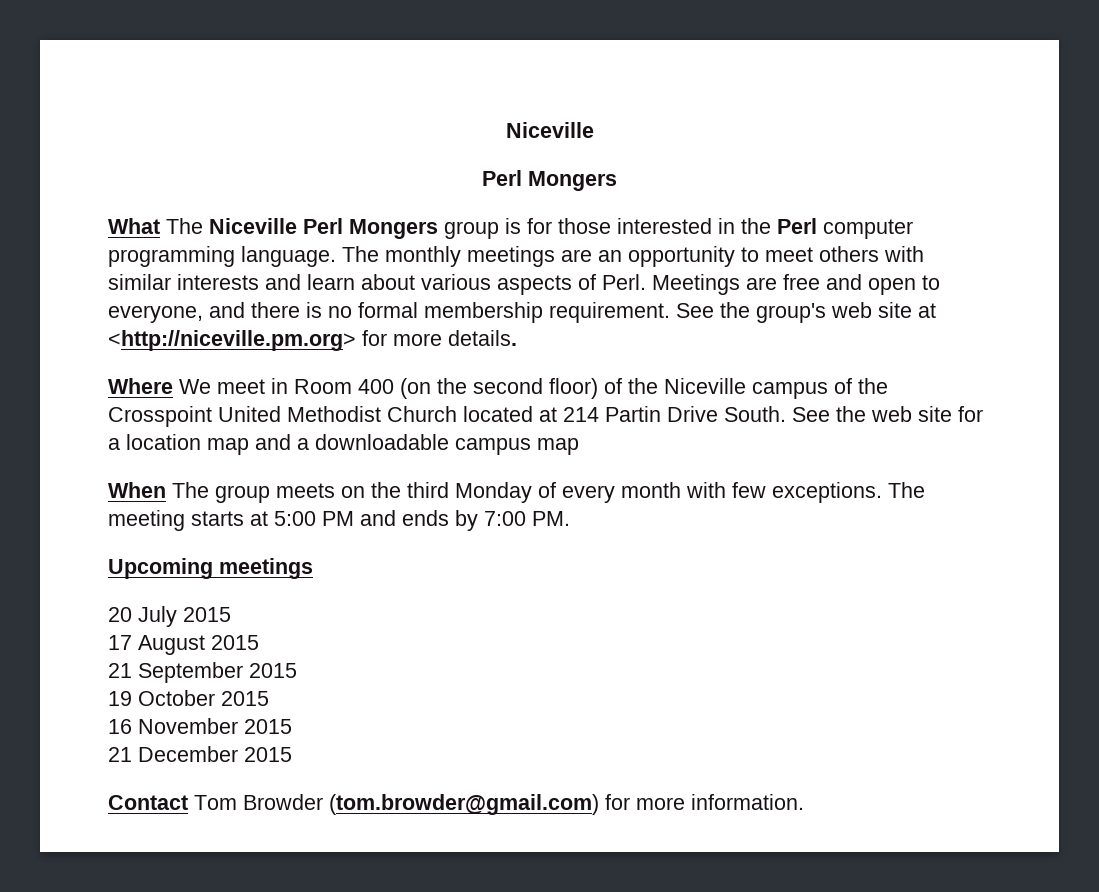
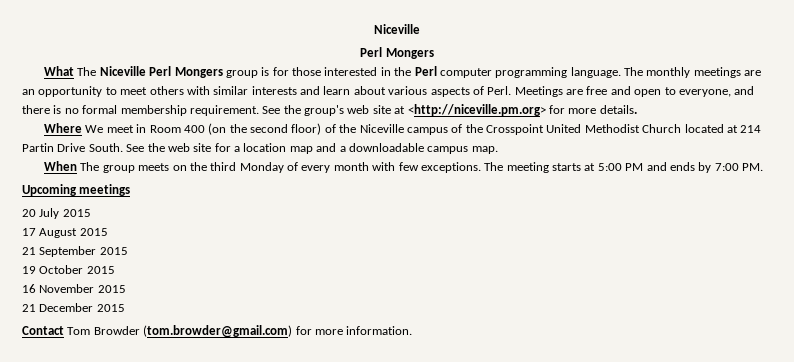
[537,438,579,455] map -> [471,146,498,154] map.

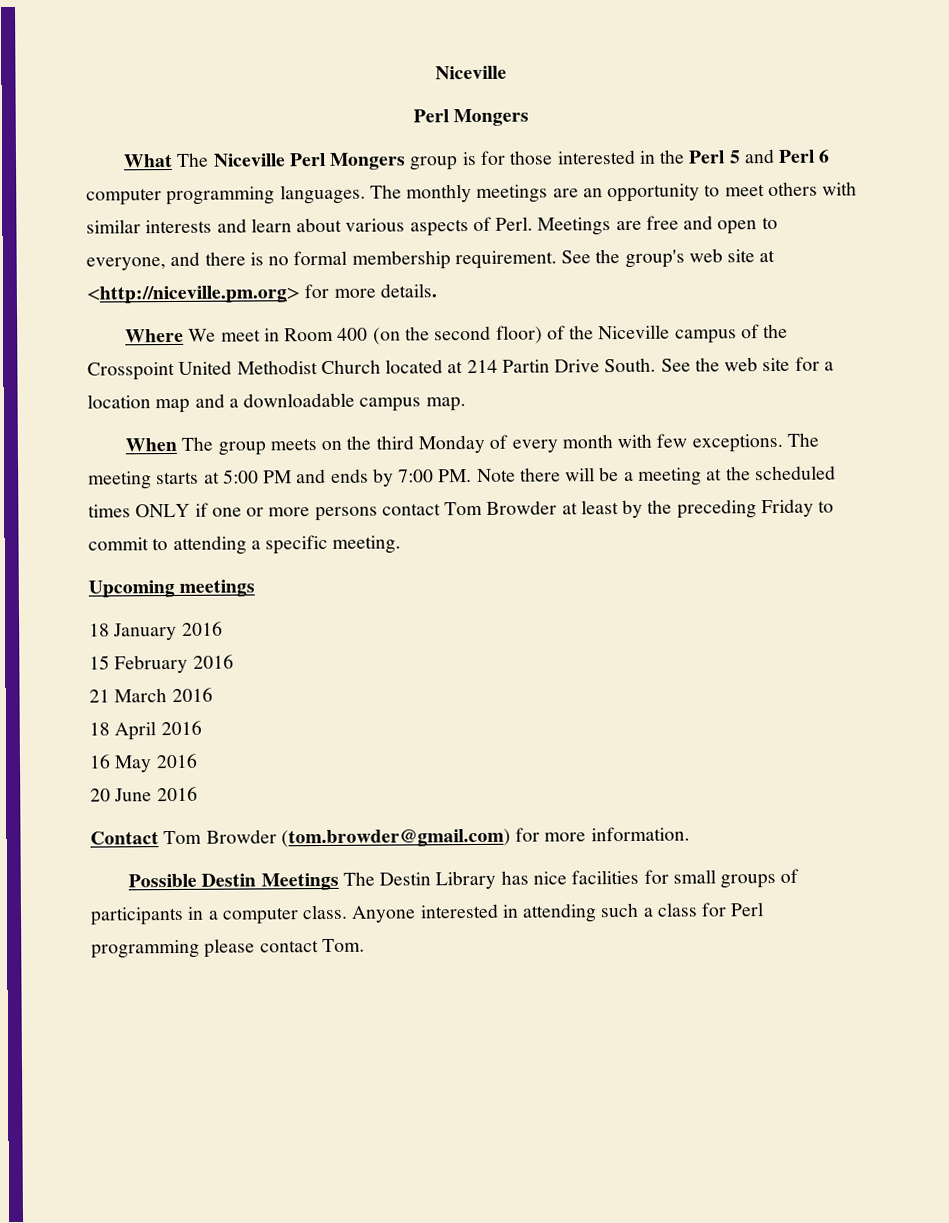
(437, 71) none -> [728,149,831,164] 5 and Perl 6
[570,67,621,78] language. -> [279,184,366,205] languages.
[22,184,131,196] [22,208,91,219] [22,228,108,238] [22,246,128,257] [22,265,115,274] [22,284,126,293] [22,303,125,312] // Upcoming meetings // 20 July 2015 // 17 August 2015 // 21 September 2015 // 19 October 2015 // 16 November 2015 // 21 December 2015 -> [476,465,836,486] [88,498,835,522] [88,534,402,556] [88,579,256,598] [89,621,223,641] [89,654,234,674] [89,687,213,703] [89,720,202,741] [89,753,198,773] [90,786,198,802] Note there will be a meeting at the scheduled times ONLY if one or more persons contact Tom Browder at least by the preceding Friday to commit to attending a specific meeting. // Upcoming meetings // 18 January 2016 // 15 February 2016 // 21 March 2016 // 18 April 2016 // 16 May 2016 // 20 June 2016
(413, 330) none -> [128,868,800,891] [90,902,765,926] [91,938,365,959] // Possible Destin Meetings The Destin Library has nice facilities for small groups of participants in a computer class. Anyone interested in attending such a class for Perl programming please contact Tom.

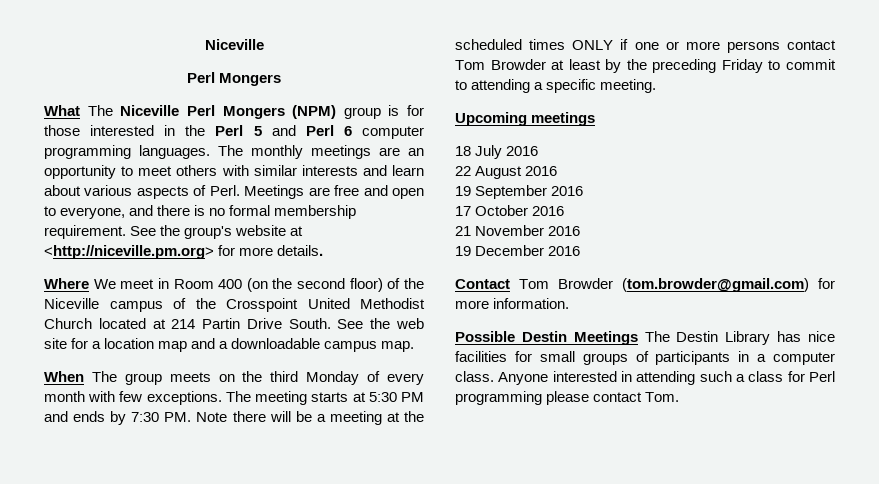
(407, 161) none -> [292,105,337,119] (NPM)
[688,248,756,263] web site -> [235,225,287,236] website
[222,469,259,484] 5:00 -> [368,392,397,402] 5:30
[398,469,435,483] 7:00 -> [131,412,160,422] 7:30
[113,621,223,641] [89,654,189,674] January 2016 // 15 February -> [475,145,539,159] [455,166,558,179] [455,185,584,199] [455,205,529,216] July 2016 // 22 August 2016 // 19 September 2016 // 17 October
[114,687,213,703] [89,720,202,741] [89,753,198,773] [90,788,153,802] March 2016 // 18 April 2016 // 16 May 2016 // 20 June -> [475,225,581,236] [455,245,545,256] November 2016 // 19 December

